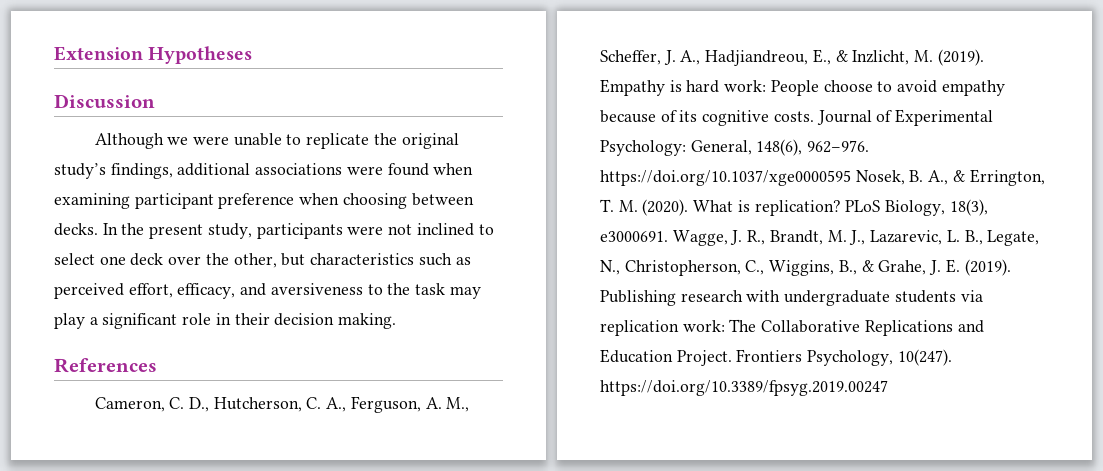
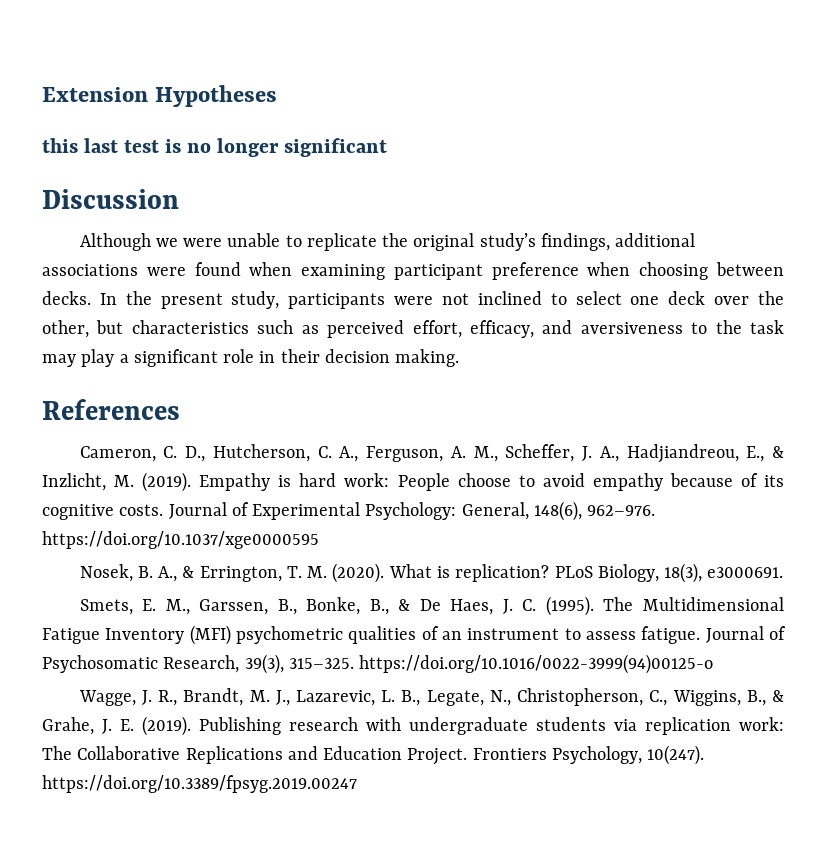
(253, 55) none -> [42,138,388,157] // this last test is no longer significant
(851, 178) none -> (319, 540) //
(668, 236) none -> [79,596,784,616] [42,625,787,645] [42,654,714,674] // Smets, E. M., Garssen, B., Bonke, B., & De Haes, J. C. (1995). The Multidimensional Fatigue Inventory (MFI) psychometric qualities of an instrument to assess fatigue. Journal of Psychosomatic Research, 39(3), 315–325. https://doi.org/10.1016/0022-3999(94)00125-o //

